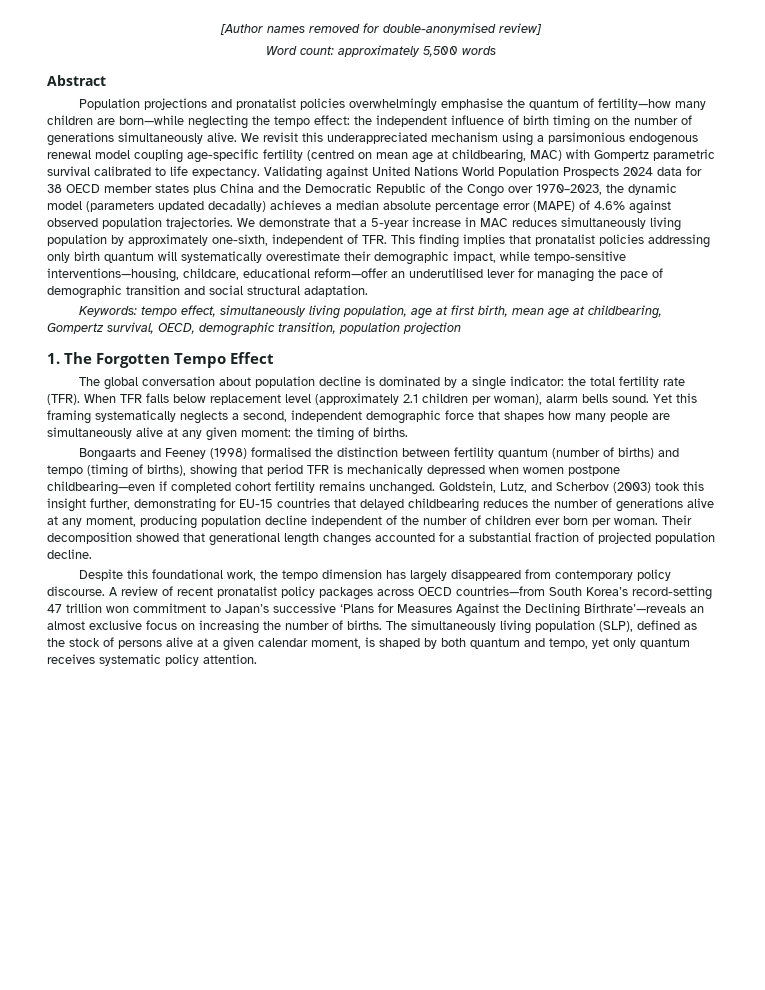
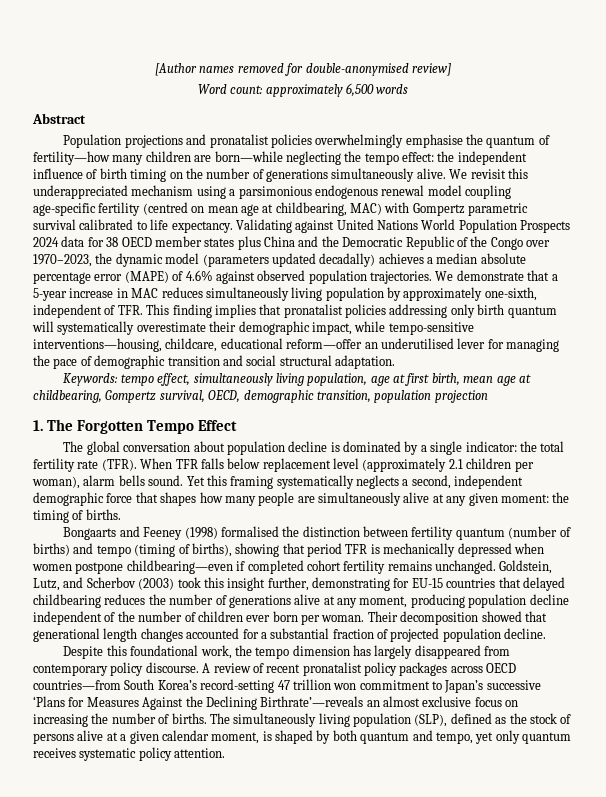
[423,46,458,57] 5,500 -> [345,83,374,97] 6,500

